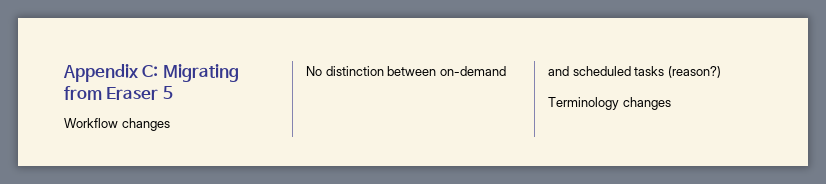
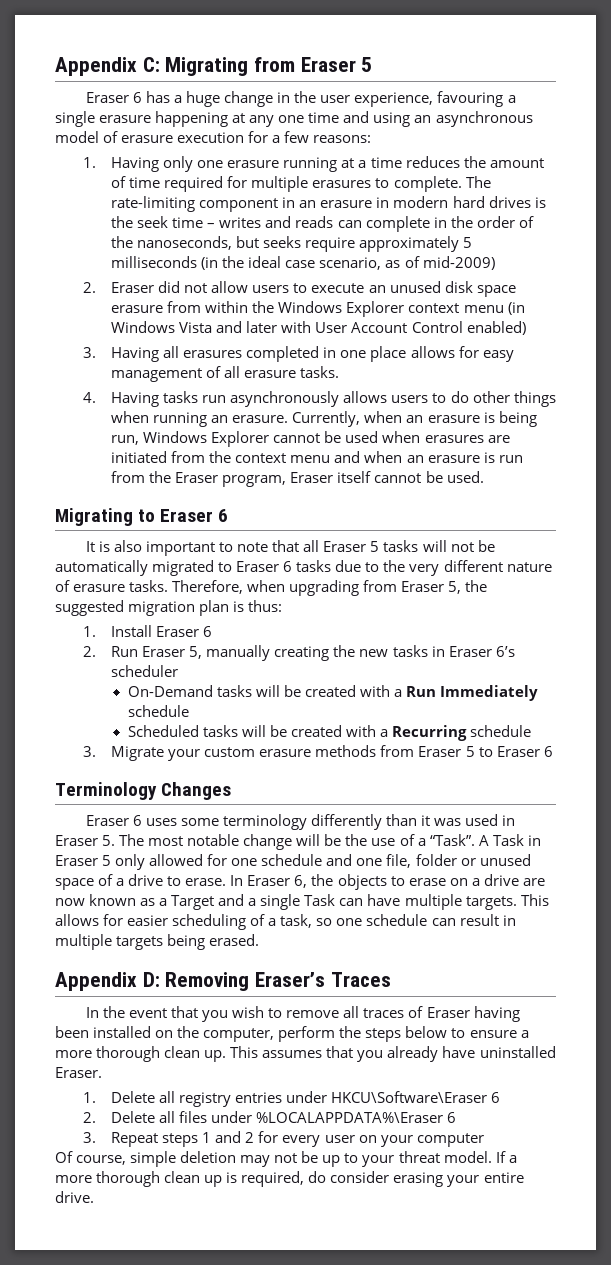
[64,118,170,131] [306,66,721,78] [548,97,671,110] Workflow changes // No distinction between on-demand and scheduled tasks (reason?) // Terminology changes -> [85,91,516,107] [55,111,533,127] [55,131,372,143] [83,156,544,172] [111,176,491,192] [111,196,546,212] [111,216,534,232] [111,236,473,252] [111,256,495,270] [83,281,516,297] [111,301,525,317] [111,321,526,335] [83,346,514,362] [111,366,340,382] [83,391,556,407] [111,411,537,427] [111,431,510,447] [111,451,523,463] [111,471,484,487] [55,508,229,526] [85,540,495,556] [55,560,552,576] [55,580,488,596] [55,600,283,616] [83,625,213,637] [83,645,515,661] [111,665,179,677] [127,685,539,701] [127,705,189,717] [127,725,532,741] [83,745,553,761] [55,782,232,800] [85,814,516,830] [55,834,541,850] [55,854,531,870] [55,874,545,890] [55,894,549,910] [55,914,516,930] [55,934,260,950] [55,972,391,991] [85,1006,520,1022] [55,1026,529,1042] [55,1046,556,1062] [55,1067,102,1078] [83,1091,501,1107] [83,1111,457,1123] [83,1131,484,1147] [55,1151,517,1167] [55,1171,524,1187] [55,1191,94,1203] Eraser 6 has a huge change in the user experience, favouring a single erasure happening at any one time and using an asynchronous model of erasure execution for a few reasons: // 1. Having only one erasure running at a time reduces the amount of time required for multiple erasures to complete. The rate-limiting component in an erasure in modern hard drives is the seek time – writes and reads can complete in the order of the nanoseconds, but seeks require approximately 5 milliseconds (in the ideal case scenario, as of mid-2009) // 2. Eraser did not allow users to execute an unused disk space erasure from within the Windows Explorer context menu (in Windows Vista and later with User Account Control enabled) // 3. Having all erasures completed in one place allows for easy management of all erasure tasks. // 4. Having tasks run asynchronously allows users to do other things when running an erasure. Currently, when an erasure is being run, Windows Explorer cannot be used when erasures are initiated from the context menu and when an erasure is run from the Eraser program, Eraser itself cannot be used. // Migrating to Eraser 6 // It is also important to note that all Eraser 5 tasks will not be automatically migrated to Eraser 6 tasks due to the very different nature of erasure tasks. Therefore, when upgrading from Eraser 5, the suggested migration plan is thus: // 1. Install Eraser 6 // 2. Run Eraser 5, manually creating the new tasks in Eraser 6’s scheduler // On-Demand tasks will be created with a Run Immediately schedule // Scheduled tasks will be created with a Recurring schedule // 3. Migrate your custom erasure methods from Eraser 5 to Eraser 6 // Terminology Changes // Eraser 6 uses some terminology differently than it was used in Eraser 5. The most notable change will be the use of a “Task”. A Task in Eraser 5 only allowed for one schedule and one file, folder or unused space of a drive to erase. In Eraser 6, the objects to erase on a drive are now known as a Target and a single Task can have multiple targets. This allows for easier scheduling of a task, so one schedule can result in multiple targets being erased. // Appendix D: Removing Eraser’s Traces // In the event that you wish to remove all traces of Eraser having been installed on the computer, perform the steps below to ensure a more thorough clean up. This assumes that you already have uninstalled Eraser. // 1. Delete all registry entries under HKCU\Software\Eraser 6 // 2. Delete all files under %LOCALAPPDATA%\Eraser 6 // 3. Repeat steps 1 and 2 for every user on your computer // Of course, simple deletion may not be up to your threat model. If a more thorough clean up is required, do consider erasing your entire drive.

